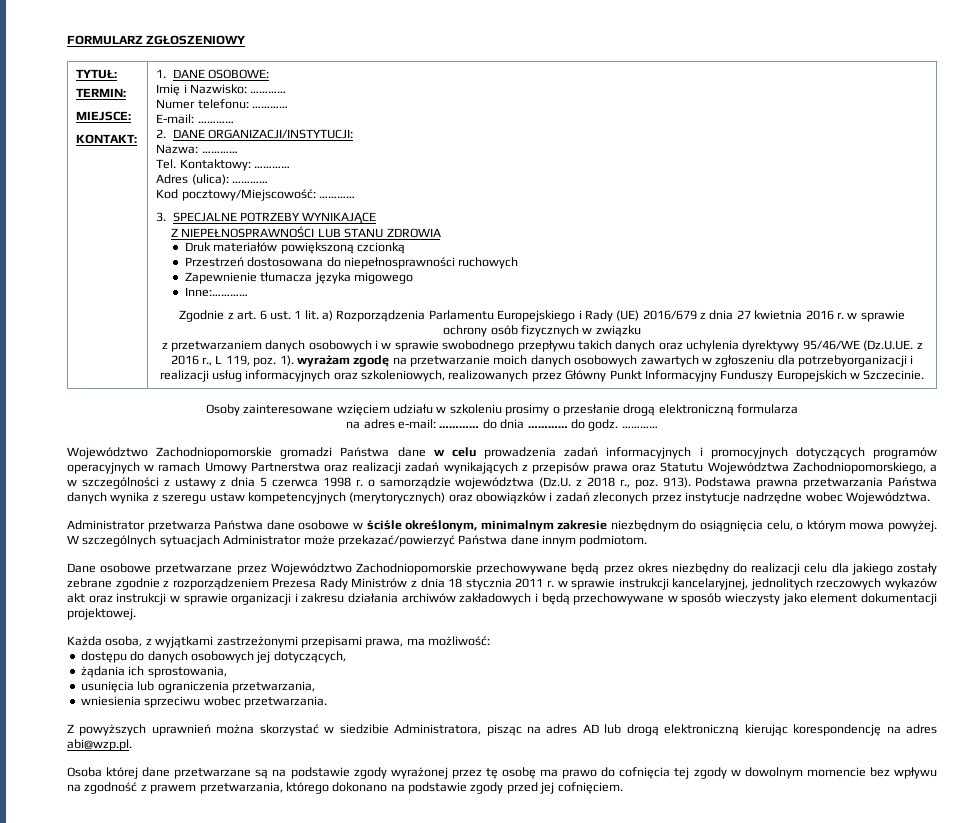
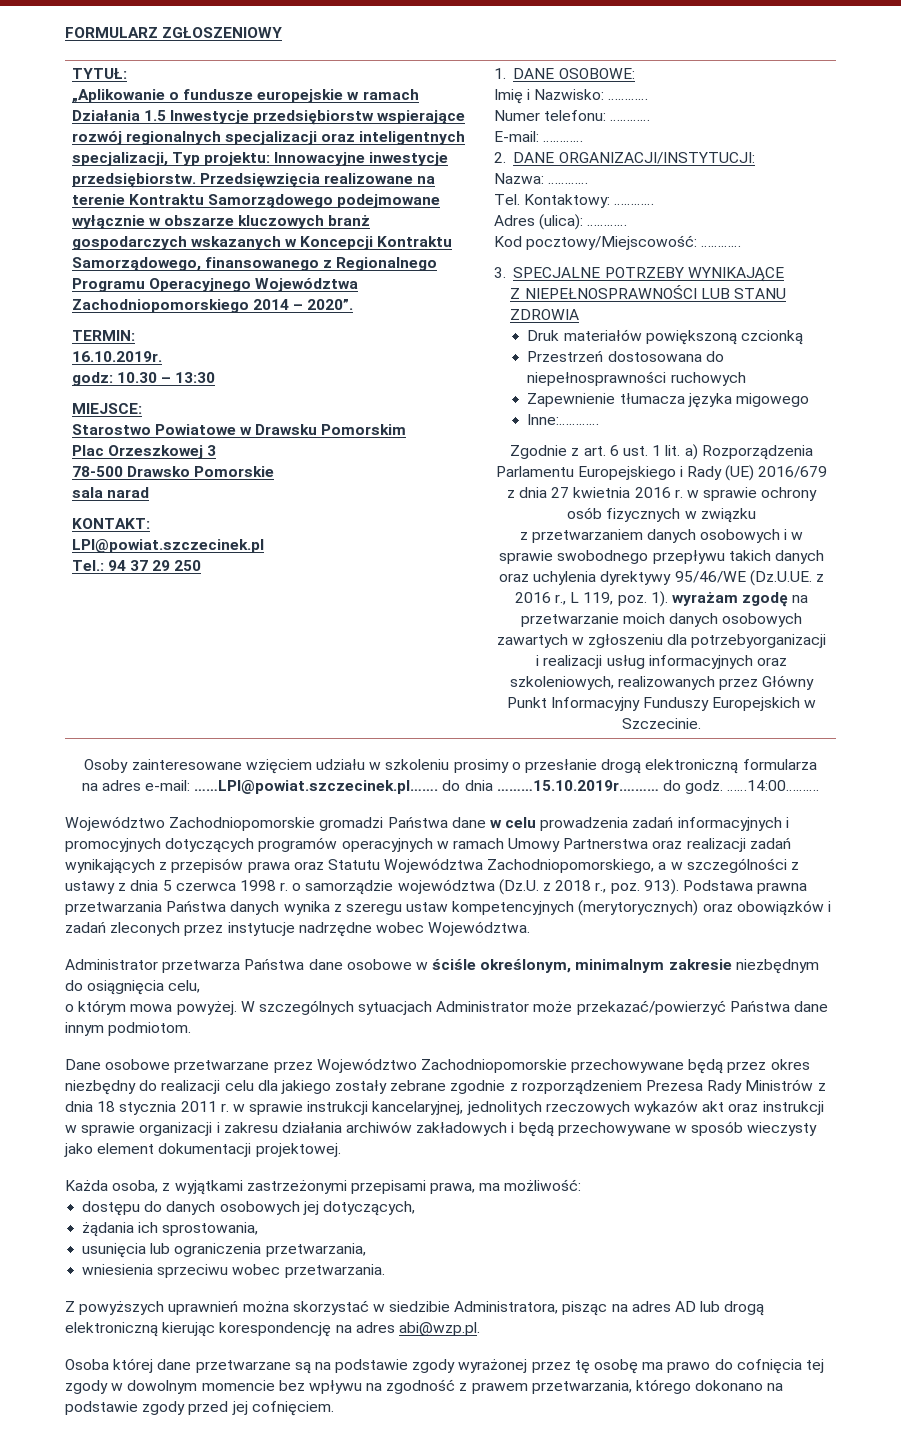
[76,88,127,97] [76,111,132,121] [76,134,138,144] TERMIN: // MIEJSCE: // KONTAKT: -> [71,89,419,103] [71,110,466,125] [71,131,466,145] [71,152,449,166] [71,173,436,188] [71,194,441,208] [71,215,371,229] [71,236,453,250] [71,257,438,271] [71,278,359,292] [71,299,354,313] [71,330,135,341] [71,351,162,362] [71,372,216,386] [71,403,142,414] [71,424,407,435] [71,445,217,459] [71,466,275,477] [71,487,149,498] [71,518,150,529] [71,539,264,553] [71,560,202,571] „Aplikowanie o fundusze europejskie w ramach Działania 1.5 Inwestycje przedsiębiorstw wspierające rozwój regionalnych specjalizacji oraz inteligentnych specjalizacji, Typ projektu: Innowacyjne inwestycje przedsiębiorstw. Przedsięwzięcia realizowane na terenie Kontraktu Samorządowego podejmowane wyłącznie w obszarze kluczowych branż gospodarczych wskazanych w Koncepcji Kontraktu Samorządowego, finansowanego z Regionalnego Programu Operacyjnego Województwa Zachodniopomorskiego 2014 – 2020”. // TERMIN: // 16.10.2019r. // godz: 10.30 – 13:30 // MIEJSCE: // Starostwo Powiatowe w Drawsku Pomorskim // Plac Orzeszkowej 3 // 78-500 Drawsko Pomorskie // sala narad // KONTAKT: // LPI@powiat.szczecinek.pl // Tel.: 94 37 29 250
[439,426,480,428] ………… -> [194,780,439,794] ……LPI@powiat.szczecinek.pl…….
[527,426,568,428] ………… -> [496,780,659,791] ………15.10.2019r.………
[621,426,658,428] ………… -> [727,780,820,791] ……14:00……….
(793, 525) none -> (201, 986) //

